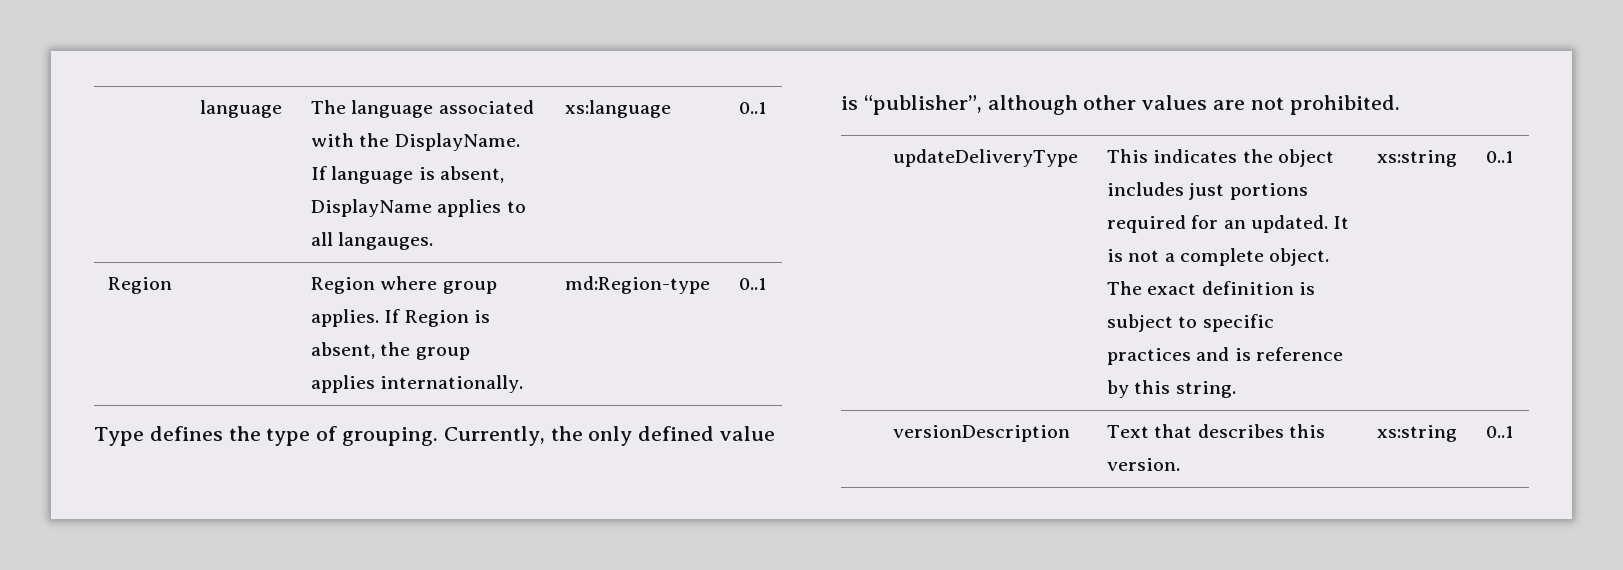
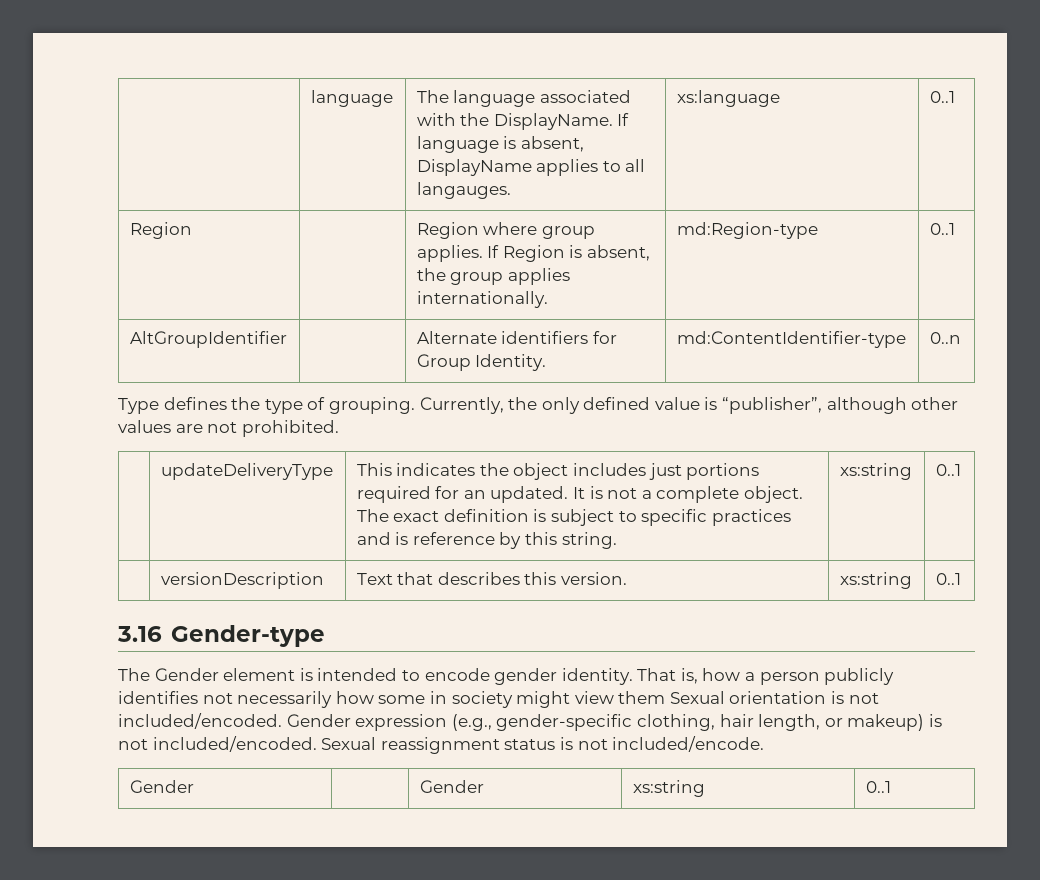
(766, 284) none -> [129,331,287,348] [416,331,617,344] [416,354,547,371] [676,331,906,348] [929,332,961,344] // AltGroupIdentifier | | Alternate identifiers for Group Identity. | md:ContentIdentifier-type | 0..n
(1513, 432) none -> [117,625,325,647] [118,668,895,685] [118,691,879,708] [118,713,942,731] [118,736,765,754] [129,780,194,793] [419,780,484,793] [632,780,705,797] [865,781,891,793] // 3.16 Gender-type // The Gender element is intended to encode gender identity. That is, how a person publicly identifies not necessarily how some in society might view them Sexual orientation is not included/encoded. Gender expression (e.g., gender-specific clothing, hair length, or makeup) is not included/encoded. Sexual reassignment status is not included/encode. // Gender | | Gender | xs:string | 0..1

